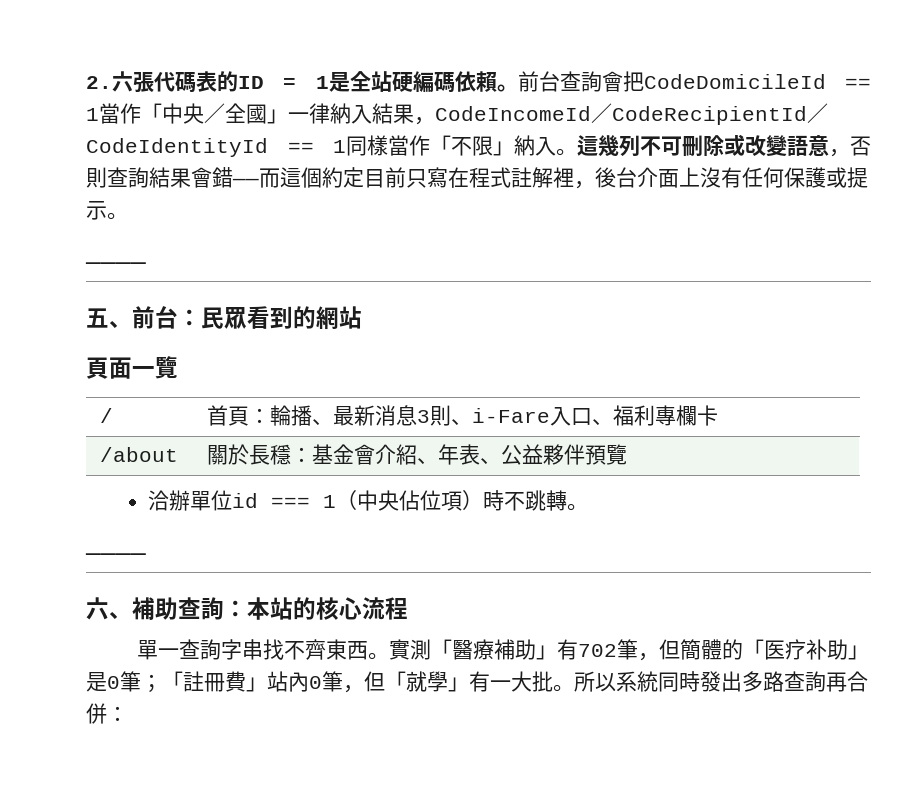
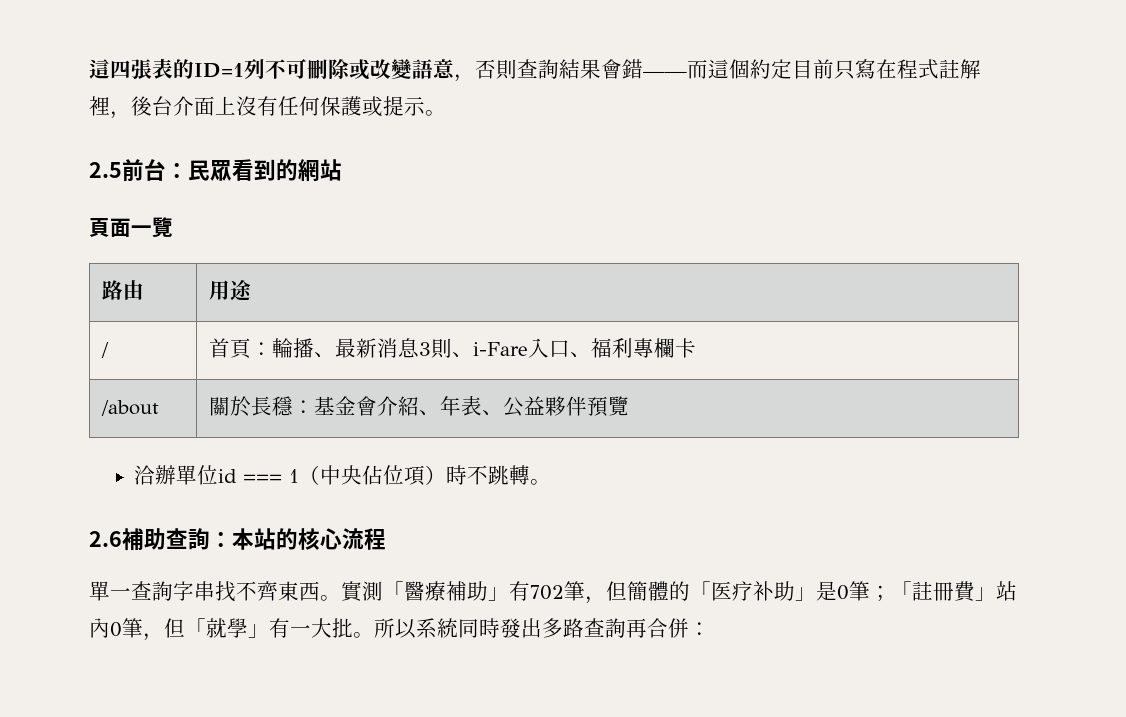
[86,71,872,93] [86,103,828,125] [86,135,619,157] 2.六張代碼表的ID = 1是全站硬編碼依賴。前台查詢會把CodeDomicileId == 1當作「中央／全國」一律納入結果，CodeIncomeId／CodeRecipientId／CodeIdentityId == 1同樣當作「不限」納入。這幾 -> [89,58,244,80] 這四張表的ID=1
[85,262,146,271] [86,308,132,328] ──── // 五、 -> [89,162,122,178] 2.5
(178, 367) none -> [101,280,144,300] [208,280,252,301] // 路由 | 用途
[85,553,146,562] [86,597,132,620] ──── // 六、 -> [89,531,122,547] 2.6

